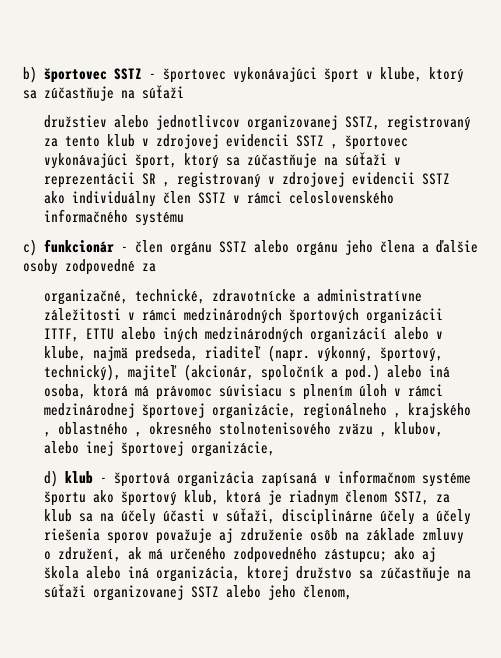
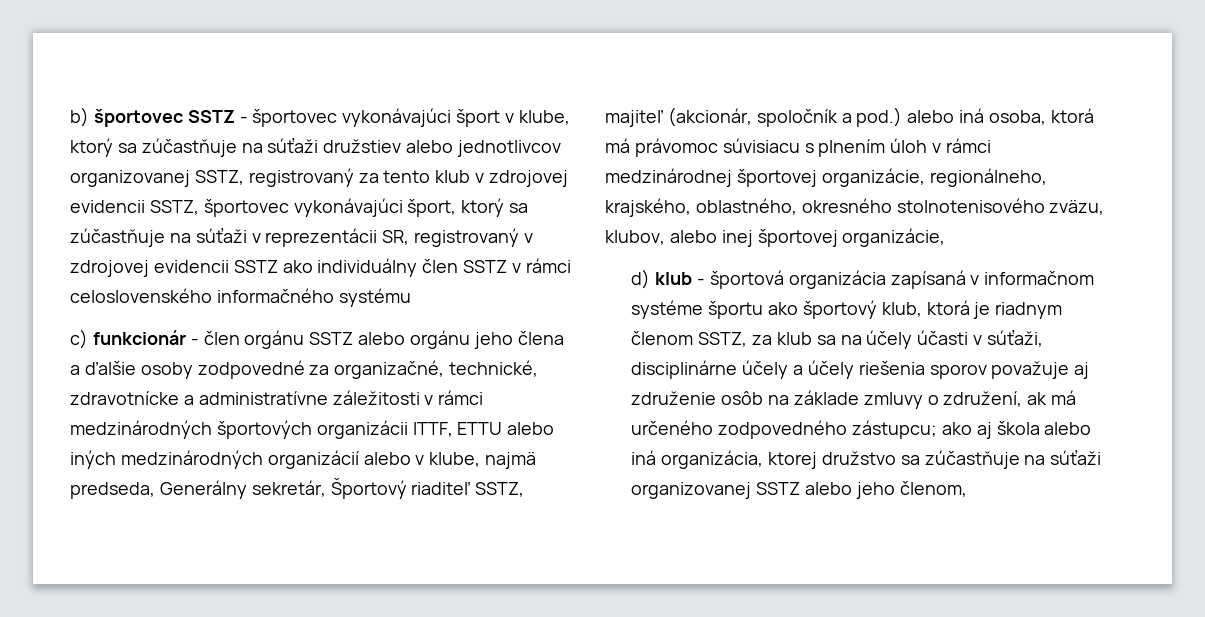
(184, 92) // -> (319, 145) none
[296,135,339,149] SSTZ , -> [149,200,199,215] SSTZ,
[142,173,171,187] SR , -> [382,230,410,245] SR,
(156, 267) // -> (330, 370) none
[205,345,444,362] [44,364,122,381] riaditeľ (napr. výkonný, športový, technický), -> [159,478,525,499] Generálny sekretár, Športový riaditeľ SSTZ,
[303,403,472,419] [44,422,388,437] regionálneho , krajského , oblastného , okresného stolnotenisového zväzu , -> [929,168,1047,187] [605,198,1105,217] regionálneho, krajského, oblastného, okresného stolnotenisového zväzu,

